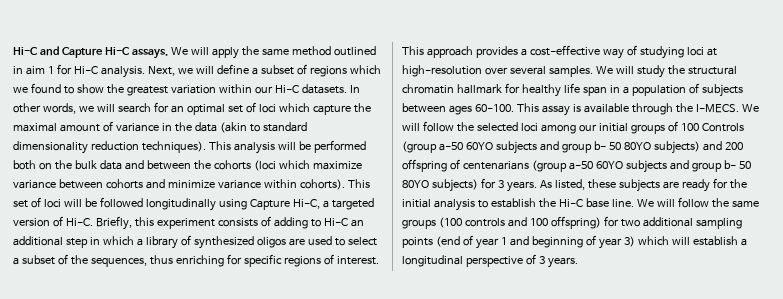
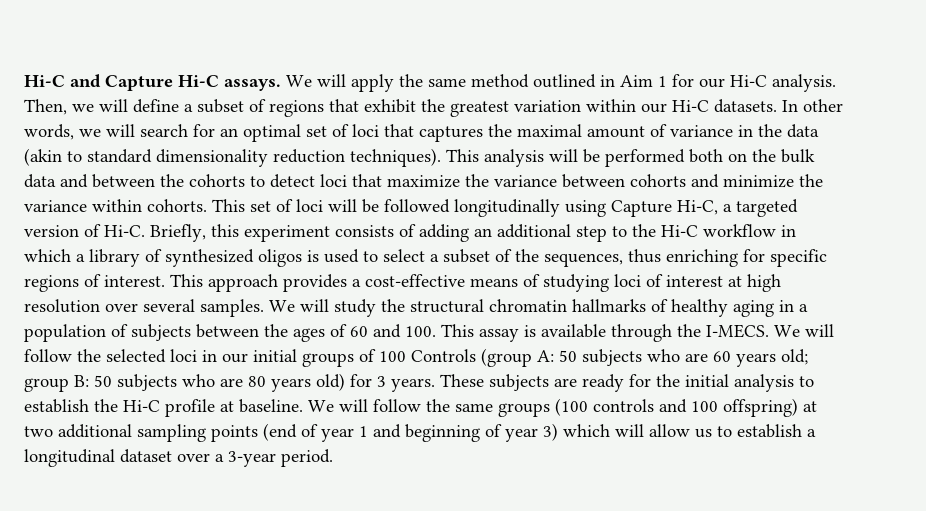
[25,66,45,75] aim -> [620,75,653,87] Aim
(72, 69) none -> [699,78,725,88] our
[147,66,175,76] Next, -> [24,99,67,115] Then,
[349,65,381,74] [13,83,104,94] which we found to show -> [329,99,416,113] that exhibit
[278,103,351,115] which capture -> [384,124,483,142] that captures
[253,160,362,171] (loci which maximize -> [250,174,489,188] to detect loci that maximize the
(215, 184) none -> [799,174,823,187] the
[299,179,345,190] cohorts). -> [147,199,207,212] cohorts.
[310,218,348,227] to Hi-C -> (469, 233) none
(88, 243) none -> [612,224,776,237] to the Hi-C workflow
[288,238,305,246] are -> [307,250,319,262] is
[602,48,624,59] way -> [470,278,518,287] means
[706,48,717,56] [402,65,482,77] at high-resolution -> [646,274,781,292] [24,299,100,313] of interest at high resolution
[456,83,607,97] hallmark for healthy life span -> [572,299,774,317] hallmarks of healthy aging
[448,104,514,115] ages 60-100. -> [264,324,436,342] the ages of 60 and 100.
[540,124,576,134] among -> [202,350,217,362] in
[438,141,743,154] [402,159,751,173] [402,178,616,192] a-50 60YO subjects and group b- 50 80YO subjects) and 200 offspring of centenarians (group a-50 60YO subjects and group b- 50 80YO subjects) for 3 years. As listed, these -> [537,349,808,367] [24,373,484,392] A: 50 subjects who are 60 years old; group B: 50 subjects who are 80 years old) for 3 years. These
[585,198,634,208] base line. -> [165,399,303,417] profile at baseline.
[603,216,619,227] for -> [803,401,817,412] at
[692,236,747,246] [402,254,578,268] establish a longitudinal perspective of 3 years. -> [649,424,816,438] [24,449,333,467] allow us to establish a longitudinal dataset over a 3-year period.

